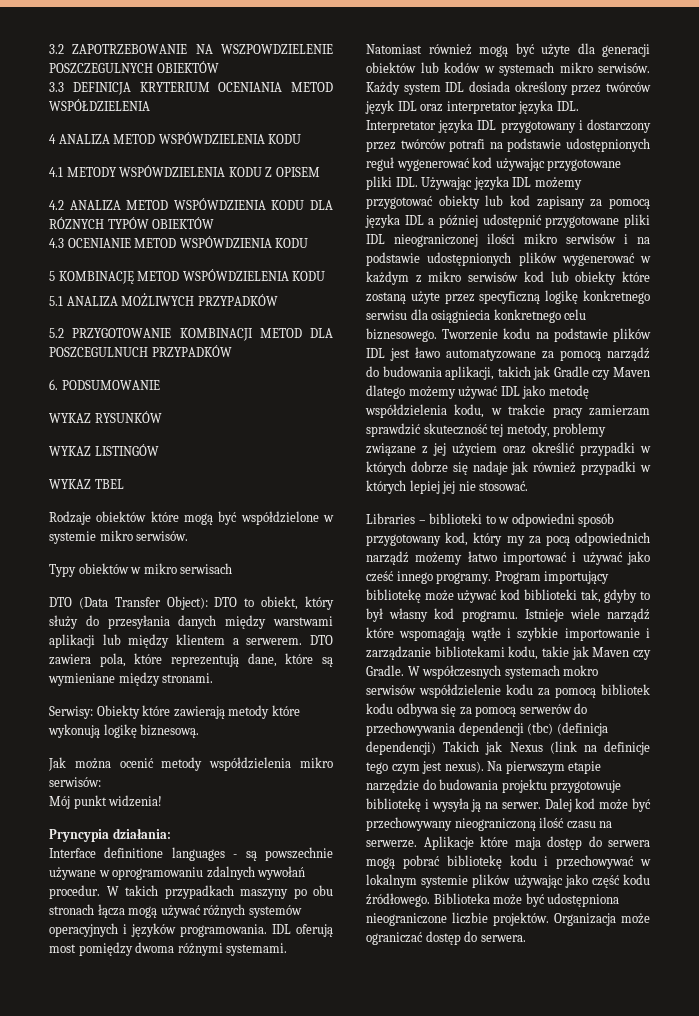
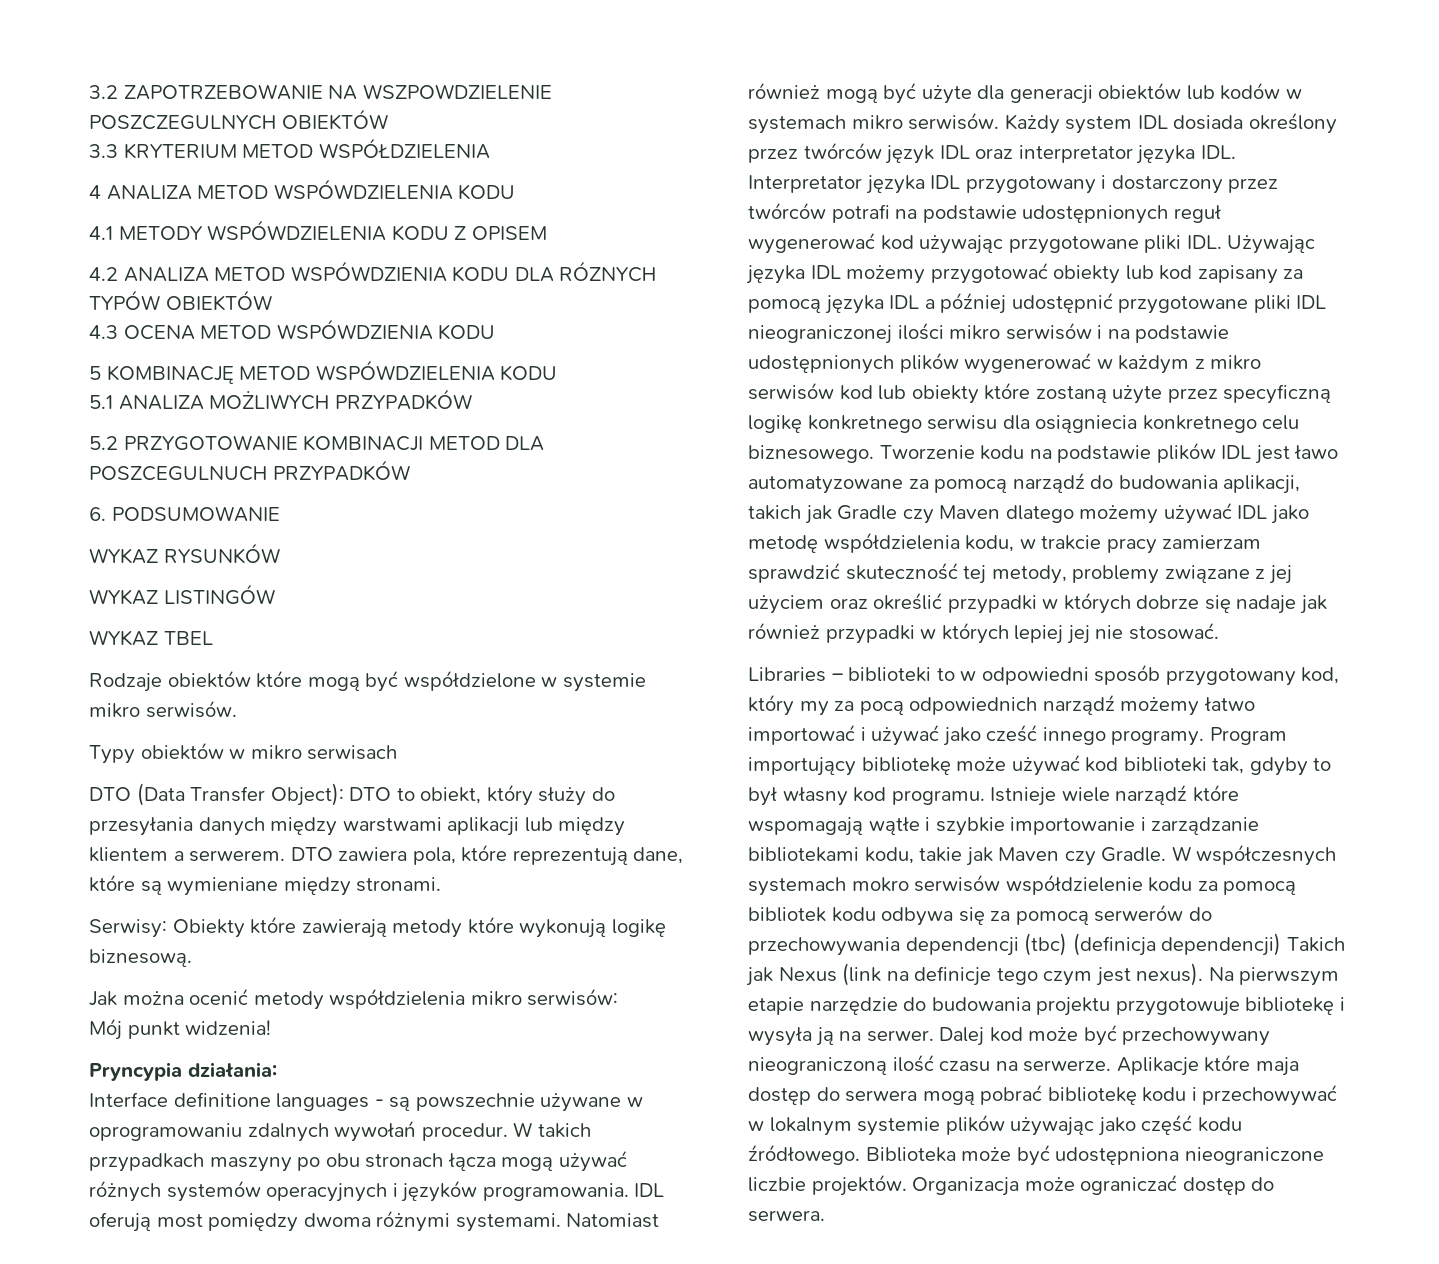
[72,82,283,95] DEFINICJA KRYTERIUM OCENIANIA -> [123,143,237,159] KRYTERIUM
[67,238,131,248] OCENIANIE -> [123,325,195,340] OCENA

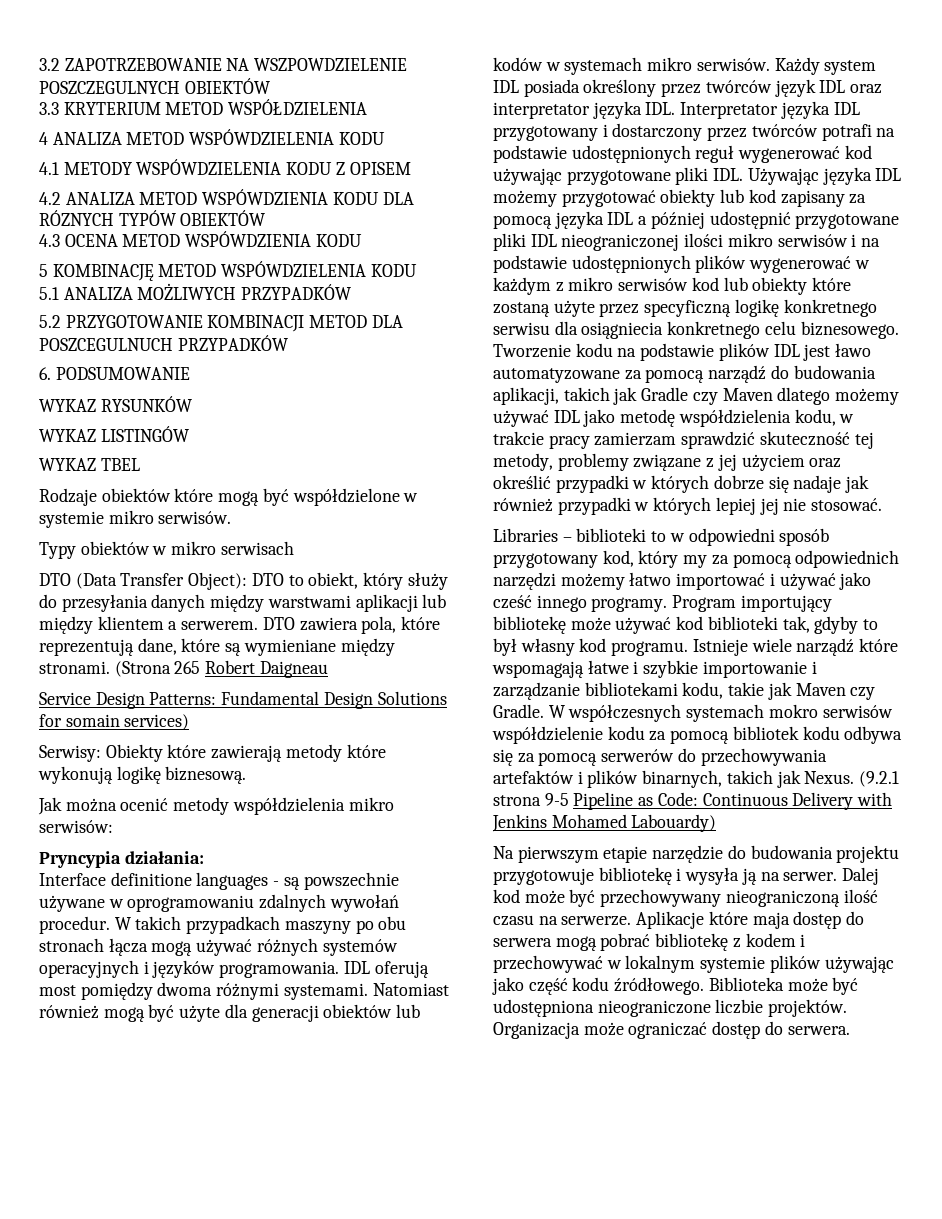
(442, 884) none -> [114,660,328,678] [39,691,447,709] [39,714,190,730] (Strona 265 Robert Daigneau // Service Design Patterns: Fundamental Design Solutions for somain services)
[89,1018,272,1040] // Mój punkt widzenia! -> (113, 826) none
[1173,115,1244,130] dosiada -> [523,79,580,97] posiada
[859,694,1115,715] pocą odpowiednich narządź -> [732,550,900,568] [493,572,556,590] pomocą odpowiednich narzędzi
[868,817,920,835] wątłe -> [587,660,629,674] łatwe
[905,933,1345,956] [746,963,1204,986] dependencji (tbc) (definicja dependencji) Takich jak Nexus (link na definicje tego czym jest nexus). -> [493,770,900,788] [493,792,893,810] [492,814,717,832] artefaktów i plików binarnych, takich jak Nexus. (9.2.1 strona 9-5 Pipeline as Code: Continuous Delivery with Jenkins Mohamed Labouardy) //
[1142,1087,1187,1102] kodu -> [732,933,796,948] z kodem

